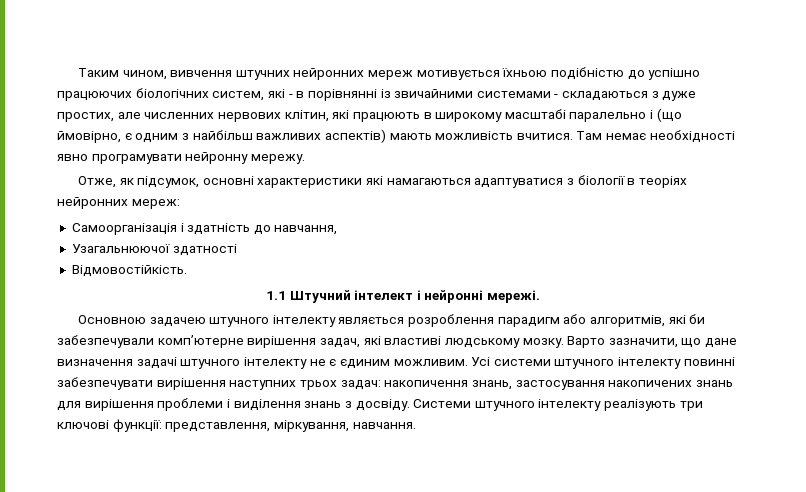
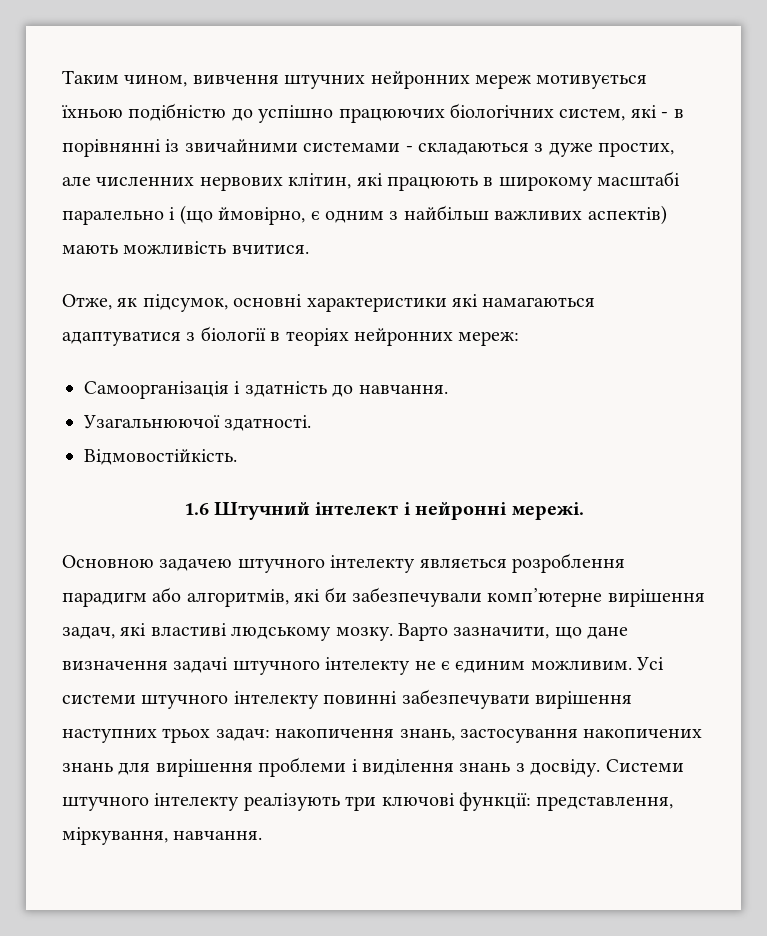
[576,130,735,143] [57,152,305,164] Там немає необхідності явно програмувати нейронну мережу. -> (309, 249) none
[274,225,338,235] навчання, -> [358,385,448,394] навчання.
[172,244,237,256] здатності -> [224,415,312,431] здатності.
[265,291,286,300] 1.1 -> [183,503,209,515] 1.6

